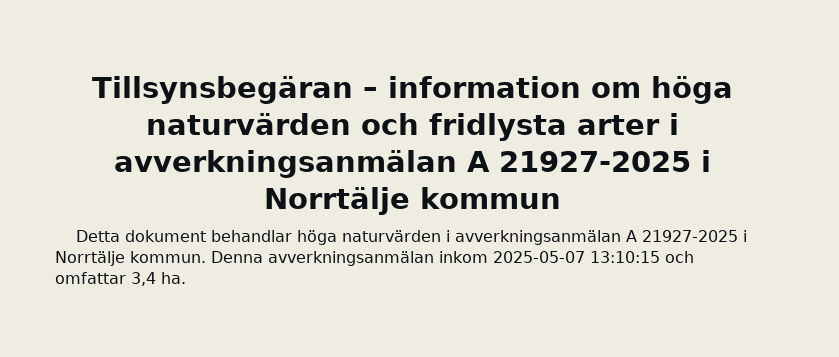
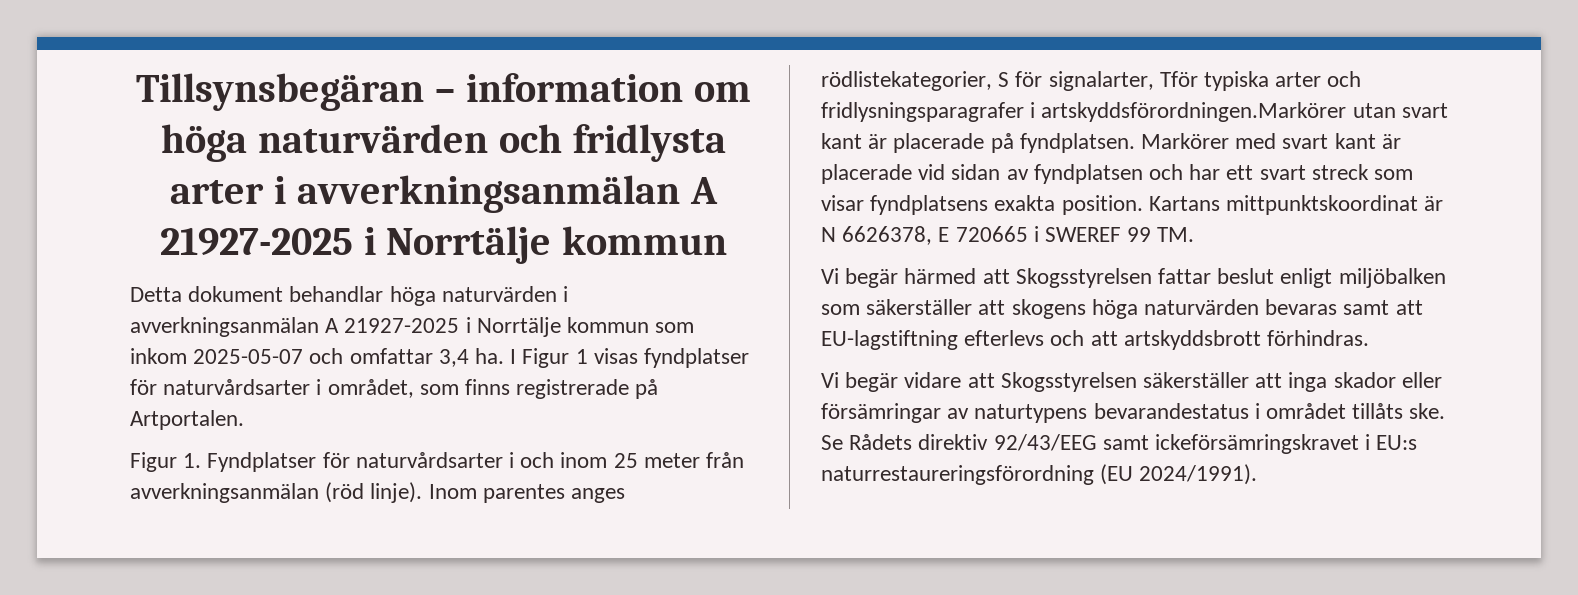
[130,251,434,266] kommun. Denna avverkningsanmälan -> [567,317,695,333] kommun som
[590,251,660,263] 13:10:15 -> (304, 356) none
(186, 278) none -> [510,348,750,368] [130,379,659,399] [130,410,244,430] [130,452,745,472] [130,482,626,503] [821,71,1362,91] [821,102,1448,122] [821,133,1401,153] [821,164,1414,184] [821,195,1444,215] [821,226,1195,245] [821,268,1446,288] [821,299,1423,319] [821,330,1370,350] [821,372,1442,392] [821,403,1446,423] [821,434,1418,454] [821,464,1258,485] I Figur 1 visas fyndplatser för naturvårdsarter i området, som finns registrerade på Artportalen. // Figur 1. Fyndplatser för naturvårdsarter i och inom 25 meter från avverkningsanmälan (röd linje). Inom parentes anges rödlistekategorier, S för signalarter, Tför typiska arter och fridlysningsparagrafer i artskyddsförordningen.Markörer utan svart kant är placerade på fyndplatsen. Markörer med svart kant är placerade vid sidan av fyndplatsen och har ett svart streck som visar fyndplatsens exakta position. Kartans mittpunktskoordinat är N 6626378, E 720665 i SWEREF 99 TM. // Vi begär härmed att Skogsstyrelsen fattar beslut enligt miljöbalken som säkerställer att skogens höga naturvärden bevaras samt att EU-lagstiftning efterlevs och att artskyddsbrott förhindras. // Vi begär vidare att Skogsstyrelsen säkerställer att inga skador eller försämringar av naturtypens bevarandestatus i området tillåts ske. Se Rådets direktiv 92/43/EEG samt ickeförsämringskravet i EU:s naturrestaureringsförordning (EU 2024/1991).

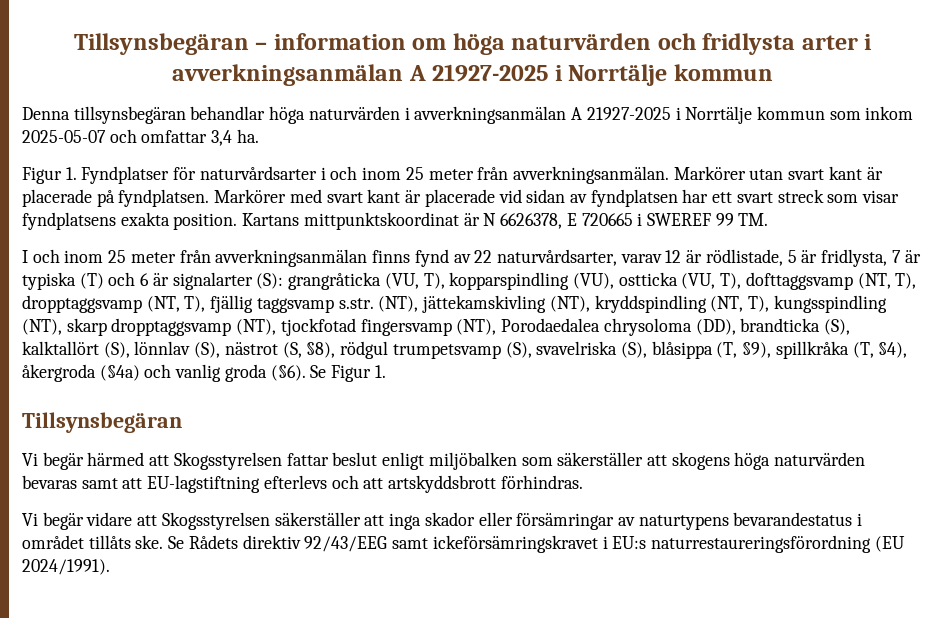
[130,286,284,302] Detta dokument -> [22,106,186,124] Denna tillsynsbegäran
[510,348,750,368] [130,379,659,399] [130,410,244,430] I Figur 1 visas fyndplatser för naturvårdsarter i området, som finns registrerade på Artportalen. -> (259, 136) none
[130,482,626,503] [821,71,1362,91] [821,102,1347,122] avverkningsanmälan (röd linje). Inom parentes anges rödlistekategorier, S för signalarter, Tför typiska arter och fridlysningsparagrafer i artskyddsförordningen.Markörer -> [512,166,746,184] avverkningsanmälan. Markörer
[1149,164,1184,180] och -> (678, 198) none
(1195, 234) none -> [22,249,921,267] [22,272,917,290] [22,295,887,313] [22,318,850,336] [22,341,908,359] [22,364,386,382] [22,412,182,433] // I och inom 25 meter från avverkningsanmälan finns fynd av 22 naturvårdsarter, varav 12 är rödlistade, 5 är fridlysta, 7 är typiska (T) och 6 är signalarter (S): grangråticka (VU, T), kopparspindling (VU), ostticka (VU, T), dofttaggsvamp (NT, T), dropptaggsvamp (NT, T), fjällig taggsvamp s.str. (NT), jättekamskivling (NT), kryddspindling (NT, T), kungsspindling (NT), skarp dropptaggsvamp (NT), tjockfotad fingersvamp (NT), Porodaedalea chrysoloma (DD), brandticka (S), kalktallört (S), lönnlav (S), nästrot (S, §8), rödgul trumpetsvamp (S), svavelriska (S), blåsippa (T, §9), spillkråka (T, §4), åkergroda (§4a) och vanlig groda (§6). Se Figur 1. // Tillsynsbegäran

